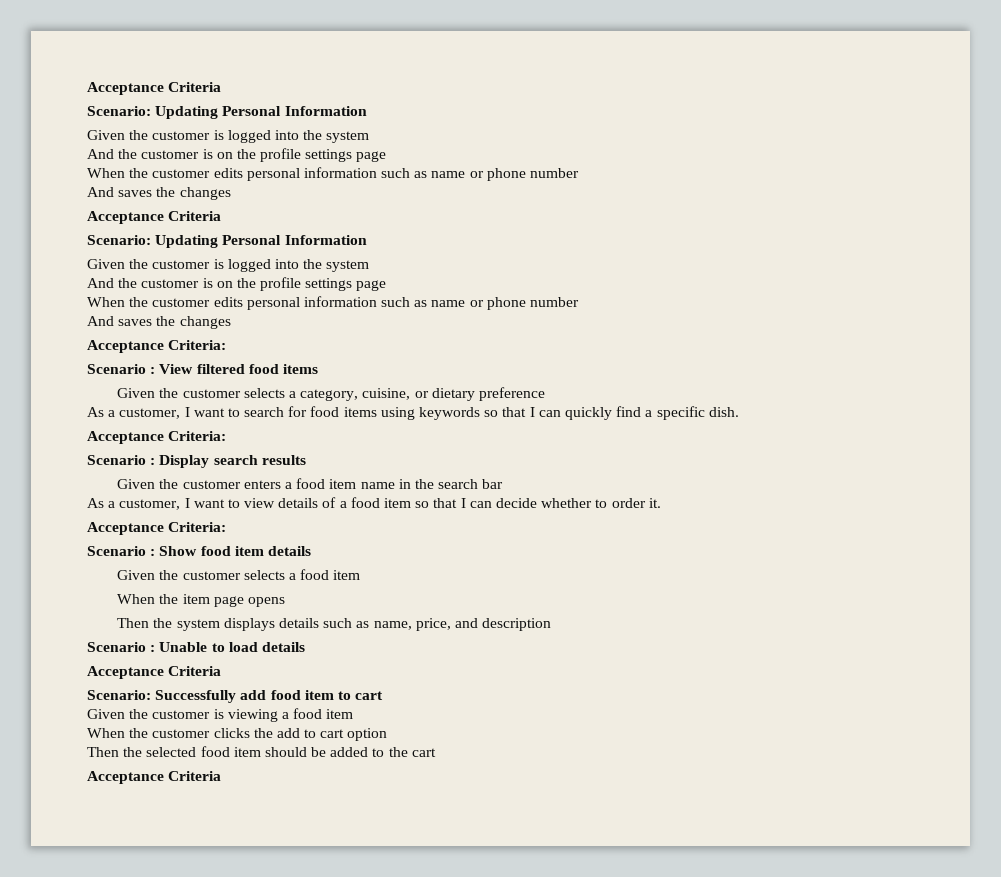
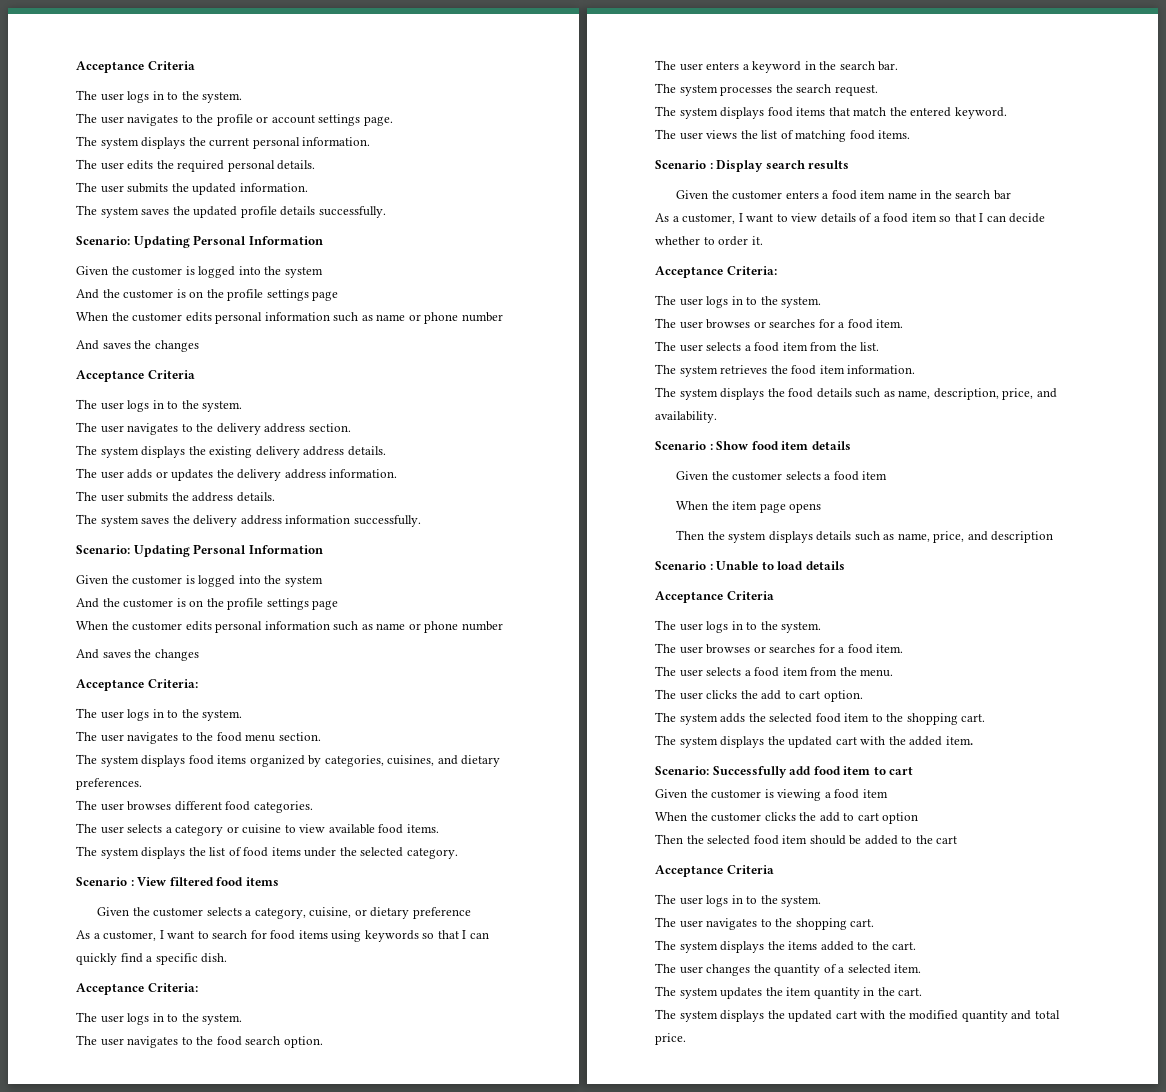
[87,82,222,95] Acceptance Criteria -> [76,61,195,73] [76,90,243,103] [76,113,393,126] [76,136,371,149] [76,159,316,172] [76,182,308,195] [76,205,386,218] Acceptance Criteria // The user logs in to the system. // The user navigates to the profile or account settings page. // The system displays the current personal information. // The user edits the required personal details. // The user submits the updated information. // The system saves the updated profile details successfully.
(222, 216) none -> [76,399,243,412] [76,422,351,435] [76,445,386,458] [76,468,398,481] [76,491,275,502] [76,514,421,527] // The user logs in to the system. // The user navigates to the delivery address section. // The system displays the existing delivery address details. // The user adds or updates the delivery address information. // The user submits the address details. // The system saves the delivery address information successfully.
(227, 345) none -> [76,708,243,721] [76,731,321,744] [76,754,501,767] [76,778,142,790] [76,800,313,813] [76,823,439,836] [76,846,458,859] // The user logs in to the system. // The user navigates to the food menu section. // The system displays food items organized by categories, cuisines, and dietary preferences. // The user browses different food categories. // The user selects a category or cuisine to view available food items. // The system displays the list of food items under the selected category.
(227, 436) none -> [76,1012,243,1025] [76,1035,323,1048] [655,60,899,73] [655,83,878,96] [655,106,1007,119] [655,129,911,142] // The user logs in to the system. // The user navigates to the food search option. // The user enters a keyword in the search bar. // The system processes the search request. // The system displays food items that match the entered keyword. // The user views the list of matching food items.
(227, 527) none -> [655,295,822,308] [655,318,904,329] [655,341,880,352] [655,364,916,377] [655,387,1057,400] [655,411,717,423] // The user logs in to the system. // The user browses or searches for a food item. // The user selects a food item from the list. // The system retrieves the food item information. // The system displays the food details such as name, description, price, and availability.
(222, 671) none -> [655,620,822,633] [655,643,904,654] [655,666,894,677] [655,689,863,702] [655,712,986,725] [655,735,973,748] // The user logs in to the system. // The user browses or searches for a food item. // The user selects a food item from the menu. // The user clicks the add to cart option. // The system adds the selected food item to the shopping cart. // The system displays the updated cart with the added item.
(222, 776) none -> [655,894,822,907] [655,917,875,930] [655,940,917,953] [655,963,922,976] [655,986,923,999] [655,1009,1060,1022] [655,1033,686,1045] // The user logs in to the system. // The user navigates to the shopping cart. // The system displays the items added to the cart. // The user changes the quantity of a selected item. // The system updates the item quantity in the cart. // The system displays the updated cart with the modified quantity and total price.

